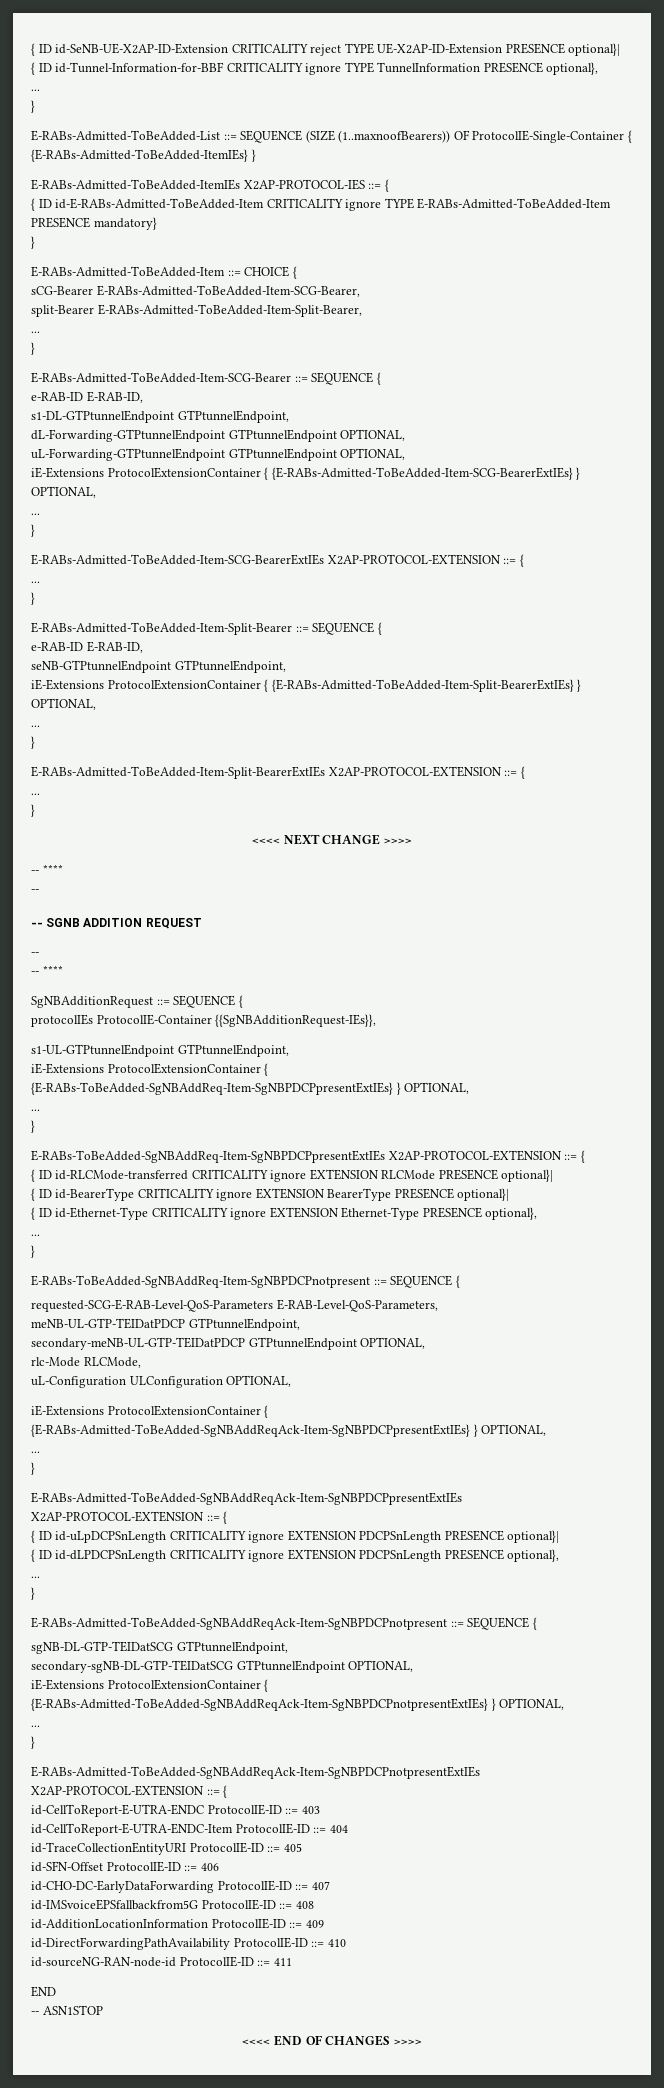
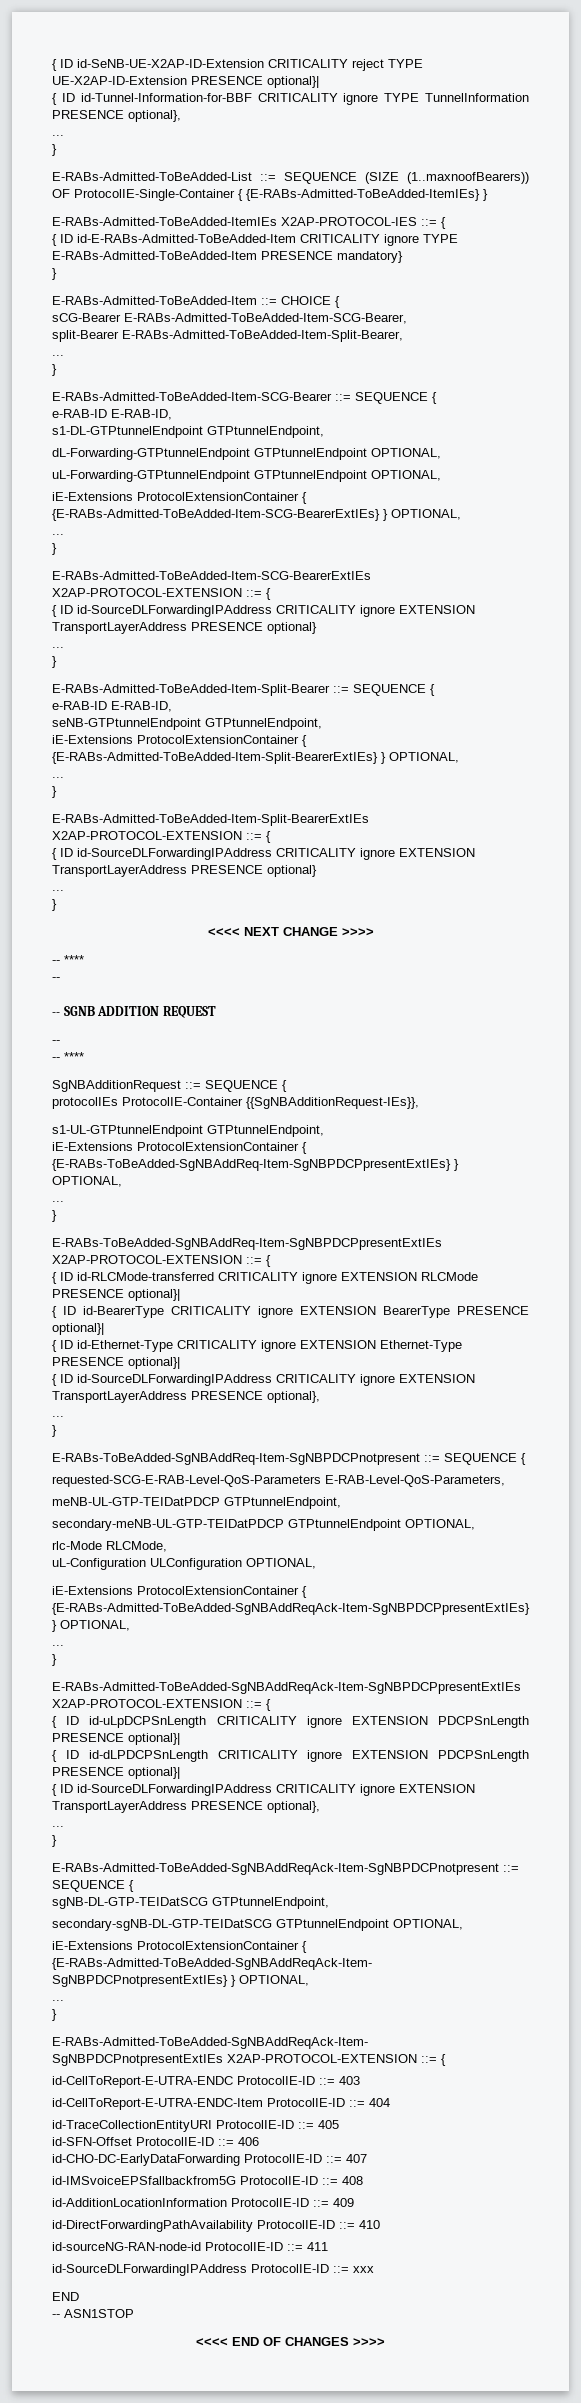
(524, 560) none -> [52,605,475,617] [52,622,317,634] // { ID id-SourceDLForwardingIPAddress CRITICALITY ignore EXTENSION TransportLayerAddress PRESENCE optional}
(525, 772) none -> [52,848,475,860] [52,865,317,877] // { ID id-SourceDLForwardingIPAddress CRITICALITY ignore EXTENSION TransportLayerAddress PRESENCE optional}
(482, 1212) none -> [128,1357,180,1369] [52,1374,475,1386] [52,1391,263,1403] optional}| // { ID id-SourceDLForwardingIPAddress CRITICALITY ignore EXTENSION TransportLayerAddress PRESENCE
(504, 1554) none -> [128,1767,180,1779] [52,1784,475,1796] [52,1801,263,1813] optional}| // { ID id-SourceDLForwardingIPAddress CRITICALITY ignore EXTENSION TransportLayerAddress PRESENCE
(292, 1962) none -> [52,2264,374,2276] // id-SourceDLForwardingIPAddress ProtocolIE-ID ::= xxx

